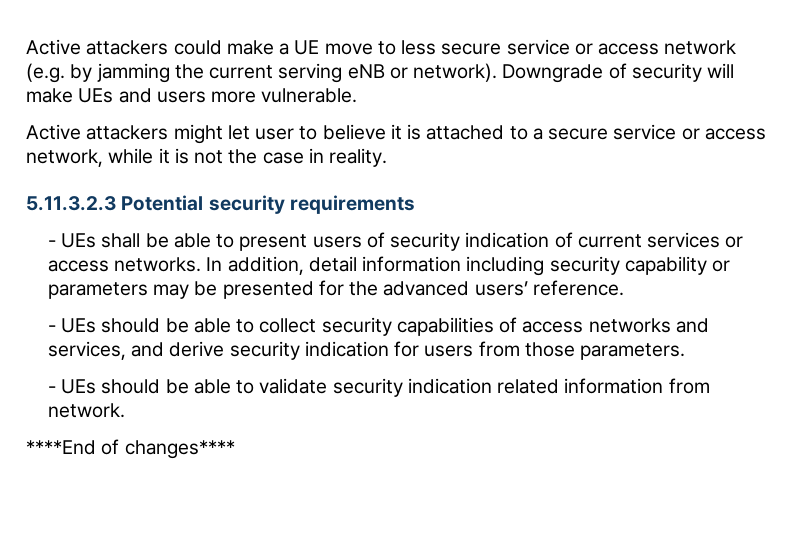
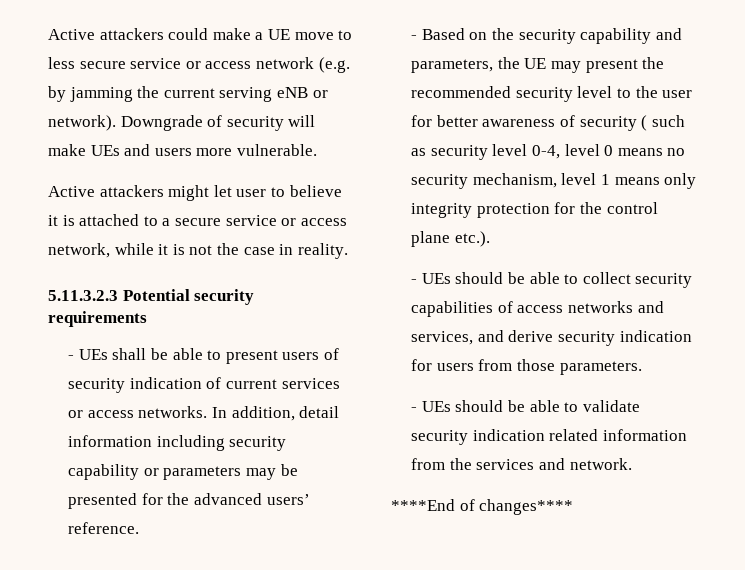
(624, 288) none -> [411,28,682,44] [411,57,665,73] [411,86,693,102] [411,115,685,131] [411,144,686,160] [411,173,697,189] [411,202,658,218] [411,231,490,247] // - Based on the security capability and parameters, the UE may present the recommended security level to the user for better awareness of security ( such as security level 0-4, level 0 means no security mechanism, level 1 means only integrity protection for the control plane etc.).
(710, 386) none -> [449,458,566,470] the services and

